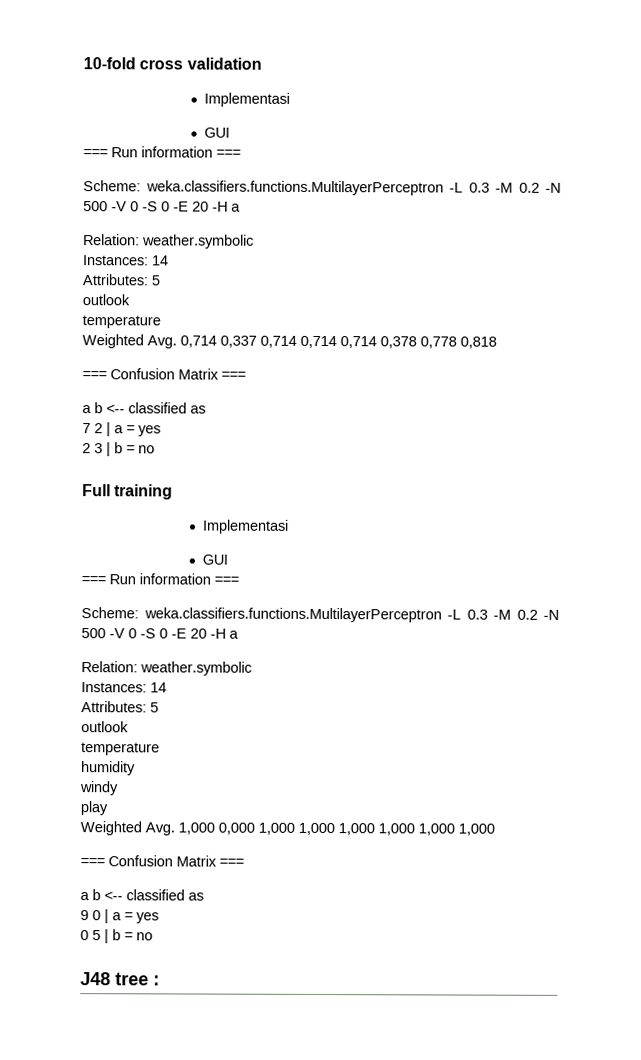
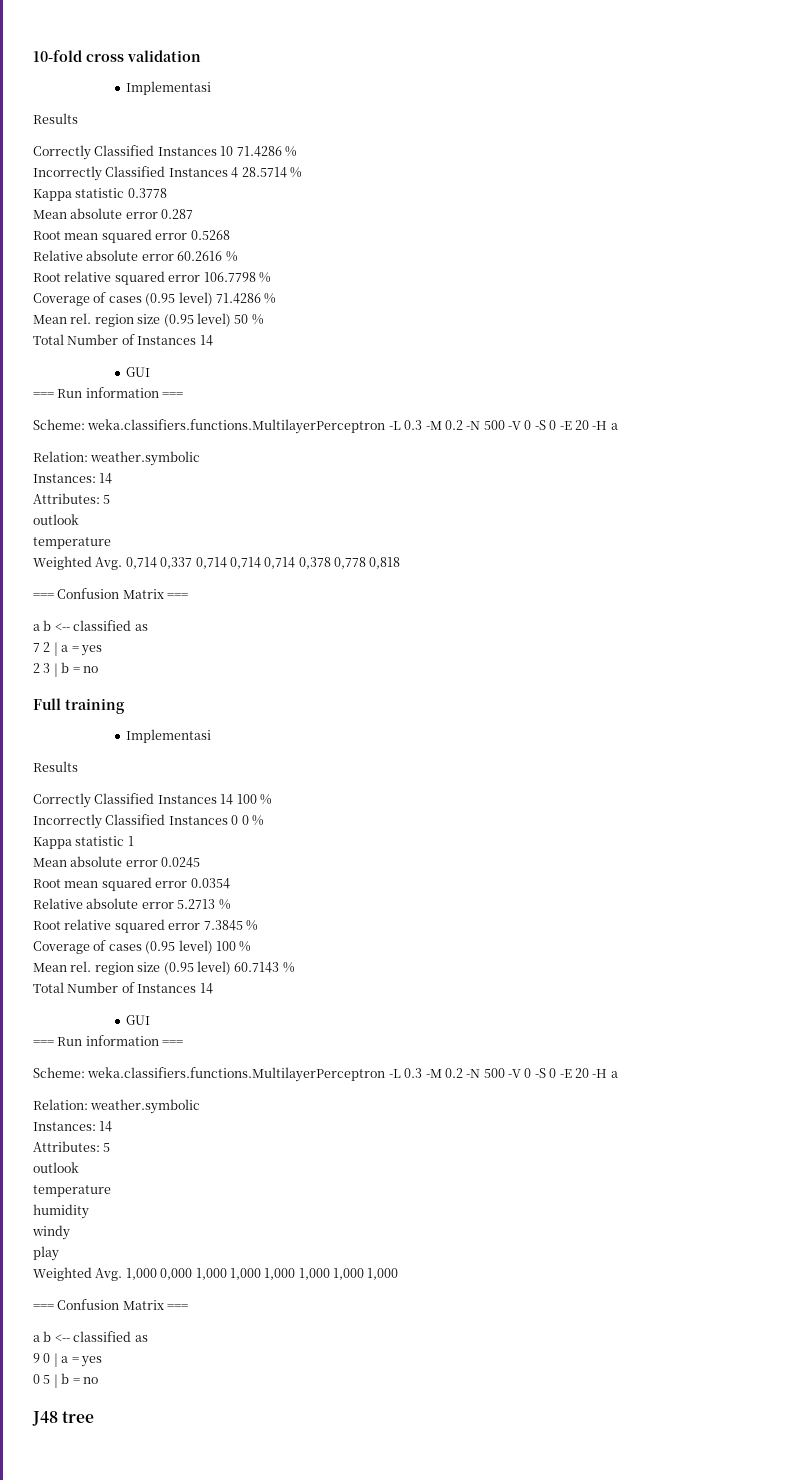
(291, 99) none -> [33,113,78,124] [33,145,297,160] [33,166,302,181] [33,188,167,201] [33,208,194,219] [33,229,230,243] [33,250,238,262] [33,271,271,285] [33,292,277,306] [33,313,264,327] [33,334,213,346] // Results // Correctly Classified Instances 10 71.4286 % // Incorrectly Classified Instances 4 28.5714 % // Kappa statistic 0.3778 // Mean absolute error 0.287 // Root mean squared error 0.5268 // Relative absolute error 60.2616 % // Root relative squared error 106.7798 % // Coverage of cases (0.95 level) 71.4286 % // Mean rel. region size (0.95 level) 50 % // Total Number of Instances 14
(290, 526) none -> [33,761,78,772] [33,793,272,808] [33,814,264,829] [33,836,134,849] [33,856,201,868] [33,877,230,891] [33,898,231,910] [33,919,258,933] [33,940,252,954] [33,961,295,975] [33,982,213,994] // Results // Correctly Classified Instances 14 100 % // Incorrectly Classified Instances 0 0 % // Kappa statistic 1 // Mean absolute error 0.0245 // Root mean squared error 0.0354 // Relative absolute error 5.2713 % // Root relative squared error 7.3845 % // Coverage of cases (0.95 level) 100 % // Mean rel. region size (0.95 level) 60.7143 % // Total Number of Instances 14
[153,975,160,986] : -> (95, 1417) none

